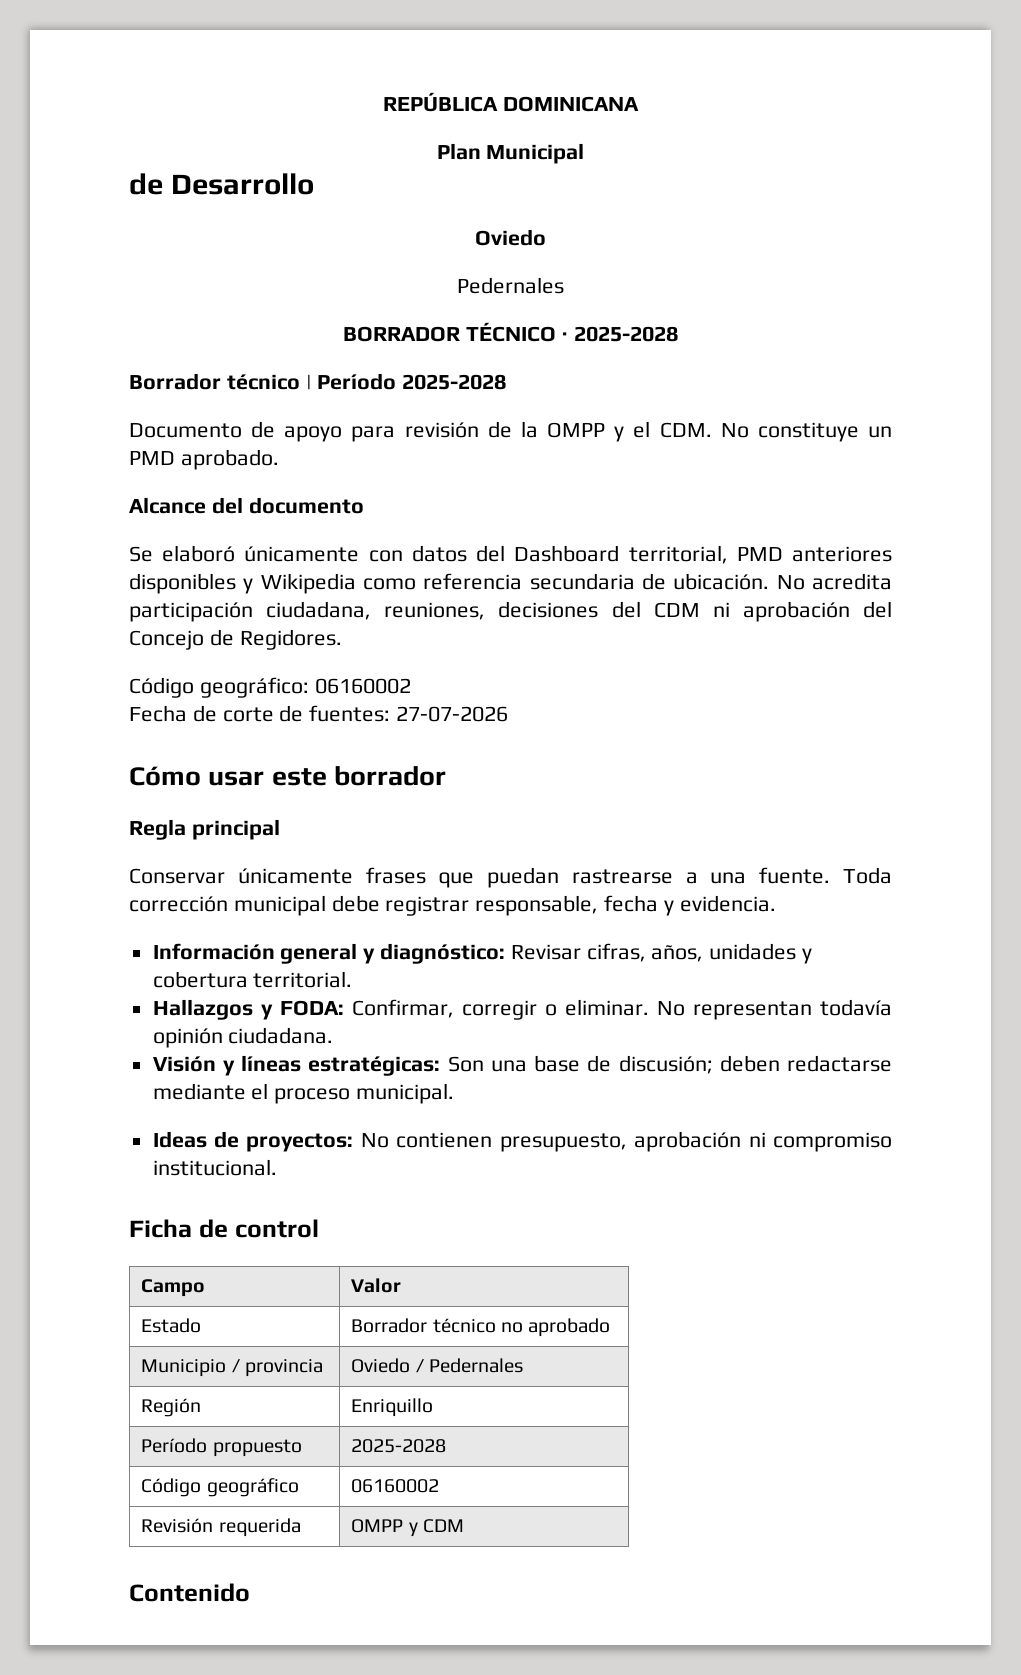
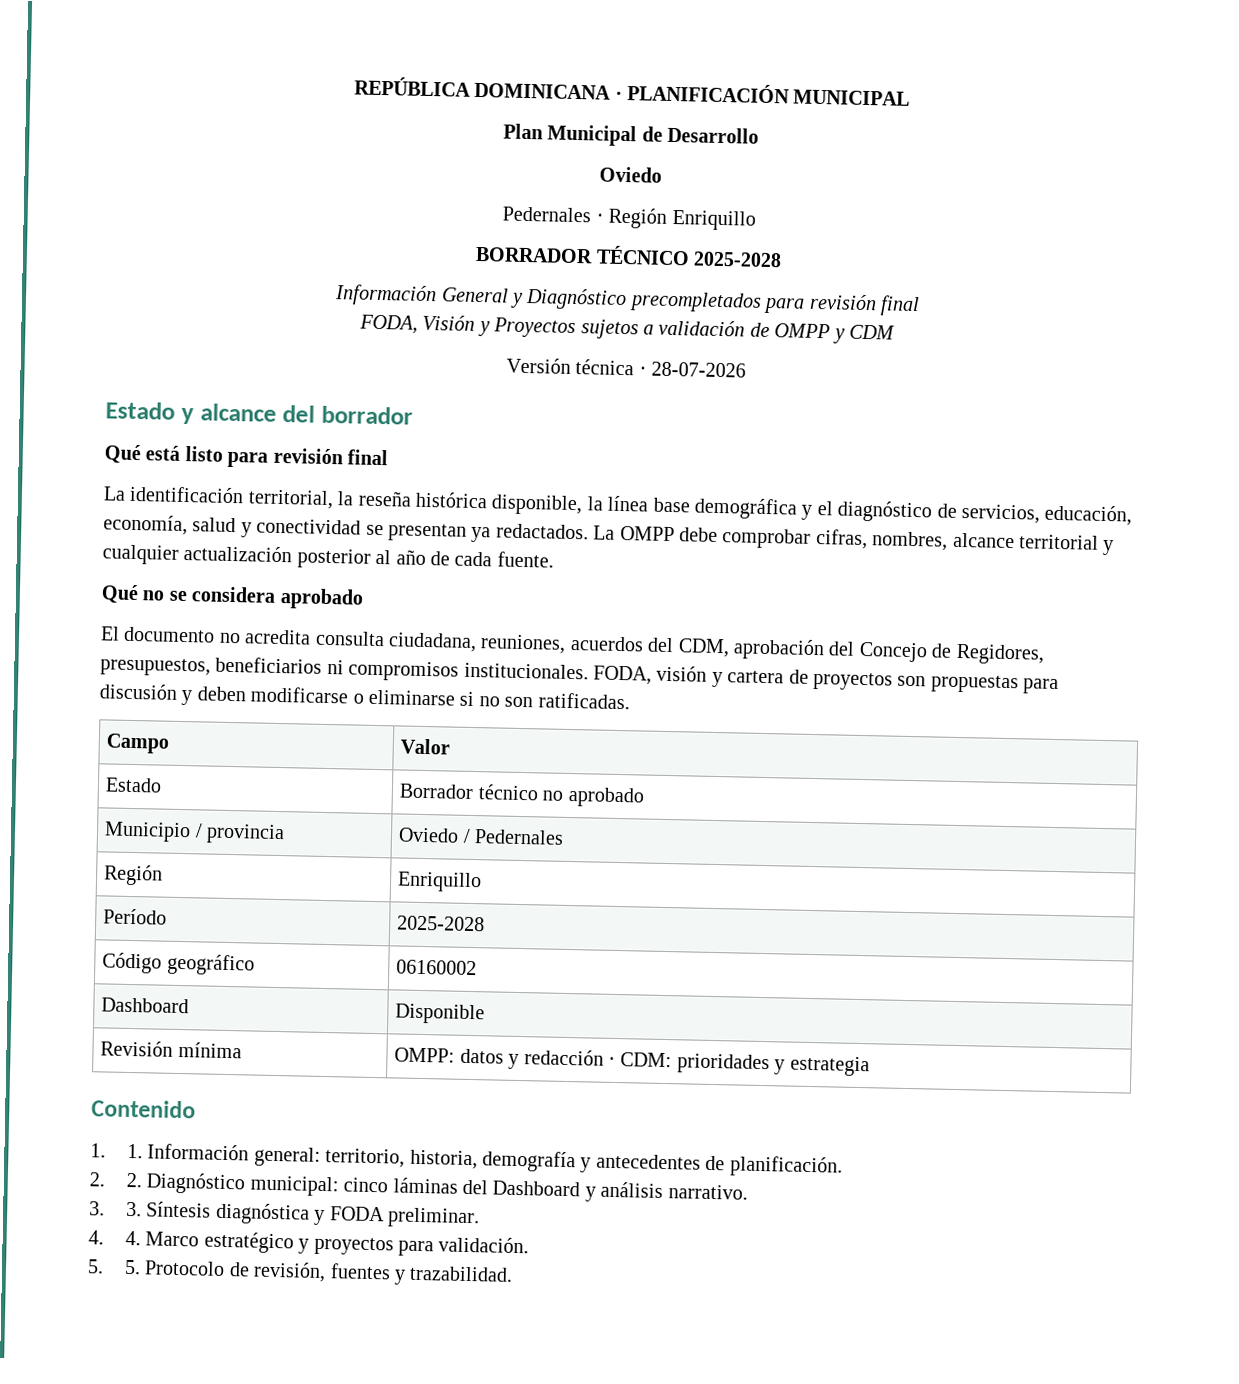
(639, 104) none -> [614,82,911,106] · PLANIFICACIÓN MUNICIPAL
(585, 153) // -> (638, 135) none
(564, 285) none -> [595,207,756,231] · Región Enriquillo
[561,326,678,342] [129,373,507,390] [129,421,892,442] [129,449,279,470] [129,497,364,514] [129,545,892,564] [129,573,893,594] [129,601,892,622] [129,629,342,650] [129,677,411,698] [129,705,509,722] [129,766,446,786] [129,819,280,840] [129,867,893,888] [129,895,776,916] [152,943,813,964] [152,971,353,988] [152,999,892,1020] [152,1027,334,1048] [152,1055,893,1076] [152,1083,455,1104] [152,1131,892,1152] [152,1159,277,1176] [129,1219,319,1238] · 2025-2028 // Borrador técnico | Período 2025-2028 // Documento de apoyo para revisión de la OMPP y el CDM. No constituye un PMD aprobado. // Alcance del documento // Se elaboró únicamente con datos del Dashboard territorial, PMD anteriores disponibles y Wikipedia como referencia secundaria de ubicación. No acredita participación ciudadana, reuniones, decisiones del CDM ni aprobación del Concejo de Regidores. // Código geográfico: 06160002 // Fecha de corte de fuentes: 27-07-2026 // Cómo usar este borrador // Regla principal // Conservar únicamente frases que puedan rastrearse a una fuente. Toda corrección municipal debe registrar responsable, fecha y evidencia. // Información general y diagnóstico: Revisar cifras, años, unidades y cobertura territorial. // Hallazgos y FODA: Confirmar, corregir o eliminar. No representan todavía opinión ciudadana. // Visión y líneas estratégicas: Son una base de discusión; deben redactarse mediante el proceso municipal. // Ideas de proyectos: No contienen presupuesto, aprobación ni compromiso institucional. // Ficha de control -> [692,251,782,268] [334,284,920,317] [359,314,895,344] [505,357,747,378] [105,401,413,425] [104,444,388,468] [103,485,1133,526] [103,514,1115,556] [102,544,554,569] [101,584,364,610] [100,626,1045,665] [100,656,1060,695] [99,683,630,710] 2025-2028 // Información General y Diagnóstico precompletados para revisión final // FODA, Visión y Proyectos sujetos a validación de OMPP y CDM // Versión técnica · 28-07-2026 // Estado y alcance del borrador // Qué está listo para revisión final // La identificación territorial, la reseña histórica disponible, la línea base demográfica y el diagnóstico de servicios, educación, economía, salud y conectividad se presentan ya redactados. La OMPP debe comprobar cifras, nombres, alcance territorial y cualquier actualización posterior al año de cada fuente. // Qué no se considera aprobado // El documento no acredita consulta ciudadana, reuniones, acuerdos del CDM, aprobación del Concejo de Regidores, presupuestos, beneficiarios ni compromisos institucionales. FODA, visión y cartera de proyectos son propuestas para discusión y deben modificarse o eliminarse si no son ratificadas.
[212,1439,302,1457] propuesto -> (168, 916) none
(440, 1486) none -> [101,997,190,1014] [395,1003,486,1025] // Dashboard | Disponible
[218,1518,301,1537] [351,1519,464,1537] [129,1583,250,1602] requerida | OMPP y CDM // Contenido -> [177,1041,242,1059] [394,1047,870,1077] [91,1099,196,1119] [90,1143,843,1178] [89,1172,748,1202] [89,1201,480,1229] [88,1230,530,1257] [87,1259,514,1285] mínima | OMPP: datos y redacción · CDM: prioridades y estrategia // Contenido // 1. 1. Información general: territorio, historia, demografía y antecedentes de planificación. // 2. 2. Diagnóstico municipal: cinco láminas del Dashboard y análisis narrativo. // 3. 3. Síntesis diagnóstica y FODA preliminar. // 4. 4. Marco estratégico y proyectos para validación. // 5. 5. Protocolo de revisión, fuentes y trazabilidad.

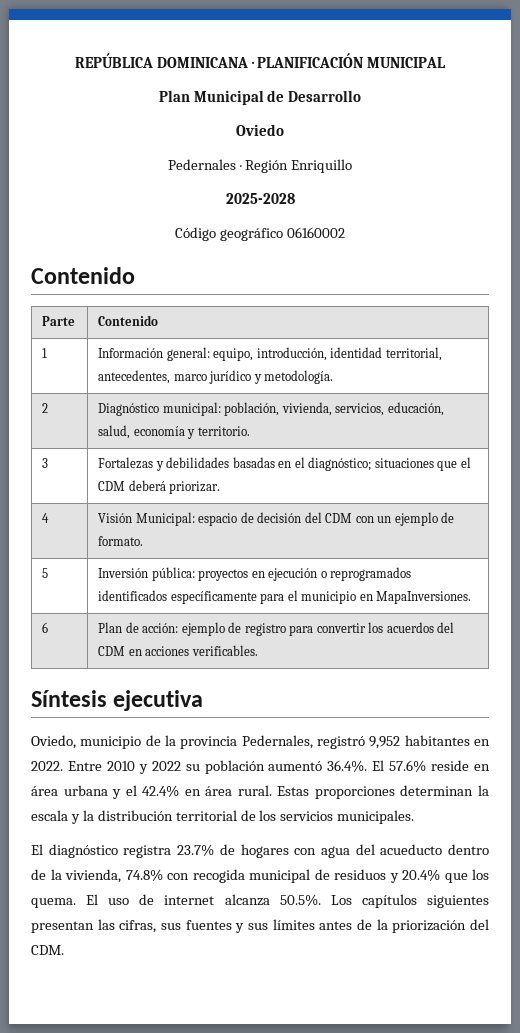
[475,245,782,268] [334,284,920,317] [359,314,895,344] [505,357,747,378] [105,401,413,425] [104,444,388,468] [103,485,1133,526] [103,514,1115,556] [102,544,554,569] [101,584,364,610] [100,626,1045,665] [100,656,1060,695] [99,683,630,710] [106,733,171,754] [400,738,451,755] [105,777,163,793] [399,783,645,808] [104,821,286,845] [398,827,565,845] [103,864,164,886] [397,871,483,893] [103,908,168,925] [397,915,486,932] [102,952,255,976] [396,959,478,976] [101,997,190,1014] [395,1003,486,1025] [100,1040,242,1059] [394,1047,870,1077] [91,1099,196,1119] [90,1143,843,1178] [89,1172,748,1202] [89,1201,480,1229] [88,1230,530,1257] [87,1259,514,1285] BORRADOR TÉCNICO 2025-2028 // Información General y Diagnóstico precompletados para revisión final // FODA, Visión y Proyectos sujetos a validación de OMPP y CDM // Versión técnica · 28-07-2026 // Estado y alcance del borrador // Qué está listo para revisión final // La identificación territorial, la reseña histórica disponible, la línea base demográfica y el diagnóstico de servicios, educación, economía, salud y conectividad se presentan ya redactados. La OMPP debe comprobar cifras, nombres, alcance territorial y cualquier actualización posterior al año de cada fuente. // Qué no se considera aprobado // El documento no acredita consulta ciudadana, reuniones, acuerdos del CDM, aprobación del Concejo de Regidores, presupuestos, beneficiarios ni compromisos institucionales. FODA, visión y cartera de proyectos son propuestas para discusión y deben modificarse o eliminarse si no son ratificadas. // Campo | Valor // Estado | Borrador técnico no aprobado // Municipio / provincia | Oviedo / Pedernales // Región | Enriquillo // Período | 2025-2028 // Código geográfico | 06160002 // Dashboard | Disponible // Revisión mínima | OMPP: datos y redacción · CDM: prioridades y estrategia // Contenido // 1. 1. Información general: territorio, historia, demografía y antecedentes de planificación. // 2. 2. Diagnóstico municipal: cinco láminas del Dashboard y análisis narrativo. // 3. 3. Síntesis diagnóstica y FODA preliminar. // 4. 4. Marco estratégico y proyectos para validación. // 5. 5. Protocolo de revisión, fuentes y trazabilidad. -> [225,193,295,204] [175,227,345,241] [31,267,135,284] [42,316,76,326] [98,315,159,326] [42,348,48,358] [98,347,442,361] [98,370,334,384] [42,403,49,413] [98,402,444,416] [98,425,250,439] [42,458,49,468] [98,457,471,471] [98,480,221,494] [42,513,50,523] [98,512,455,526] [98,536,144,546] [42,568,49,578] [98,567,412,581] [98,590,472,604] [42,622,49,633] [98,622,455,636] [98,645,258,656] [31,690,204,711] [31,735,490,749] [31,760,491,774] [31,785,489,799] [31,810,415,824] [31,844,489,858] [31,869,489,883] [31,894,489,908] [31,919,490,933] [31,945,64,955] 2025-2028 // Código geográfico 06160002 // Contenido // Parte | Contenido // 1 | Información general: equipo, introducción, identidad territorial, antecedentes, marco jurídico y metodología. // 2 | Diagnóstico municipal: población, vivienda, servicios, educación, salud, economía y territorio. // 3 | Fortalezas y debilidades basadas en el diagnóstico; situaciones que el CDM deberá priorizar. // 4 | Visión Municipal: espacio de decisión del CDM con un ejemplo de formato. // 5 | Inversión pública: proyectos en ejecución o reprogramados identificados específicamente para el municipio en MapaInversiones. // 6 | Plan de acción: ejemplo de registro para convertir los acuerdos del CDM en acciones verificables. // Síntesis ejecutiva // Oviedo, municipio de la provincia Pedernales, registró 9,952 habitantes en 2022. Entre 2010 y 2022 su población aumentó 36.4%. El 57.6% reside en área urbana y el 42.4% en área rural. Estas proporciones determinan la escala y la distribución territorial de los servicios municipales. // El diagnóstico registra 23.7% de hogares con agua del acueducto dentro de la vivienda, 74.8% con recogida municipal de residuos y 20.4% que los quema. El uso de internet alcanza 50.5%. Los capítulos siguientes presentan las cifras, sus fuentes y sus límites antes de la priorización del CDM.

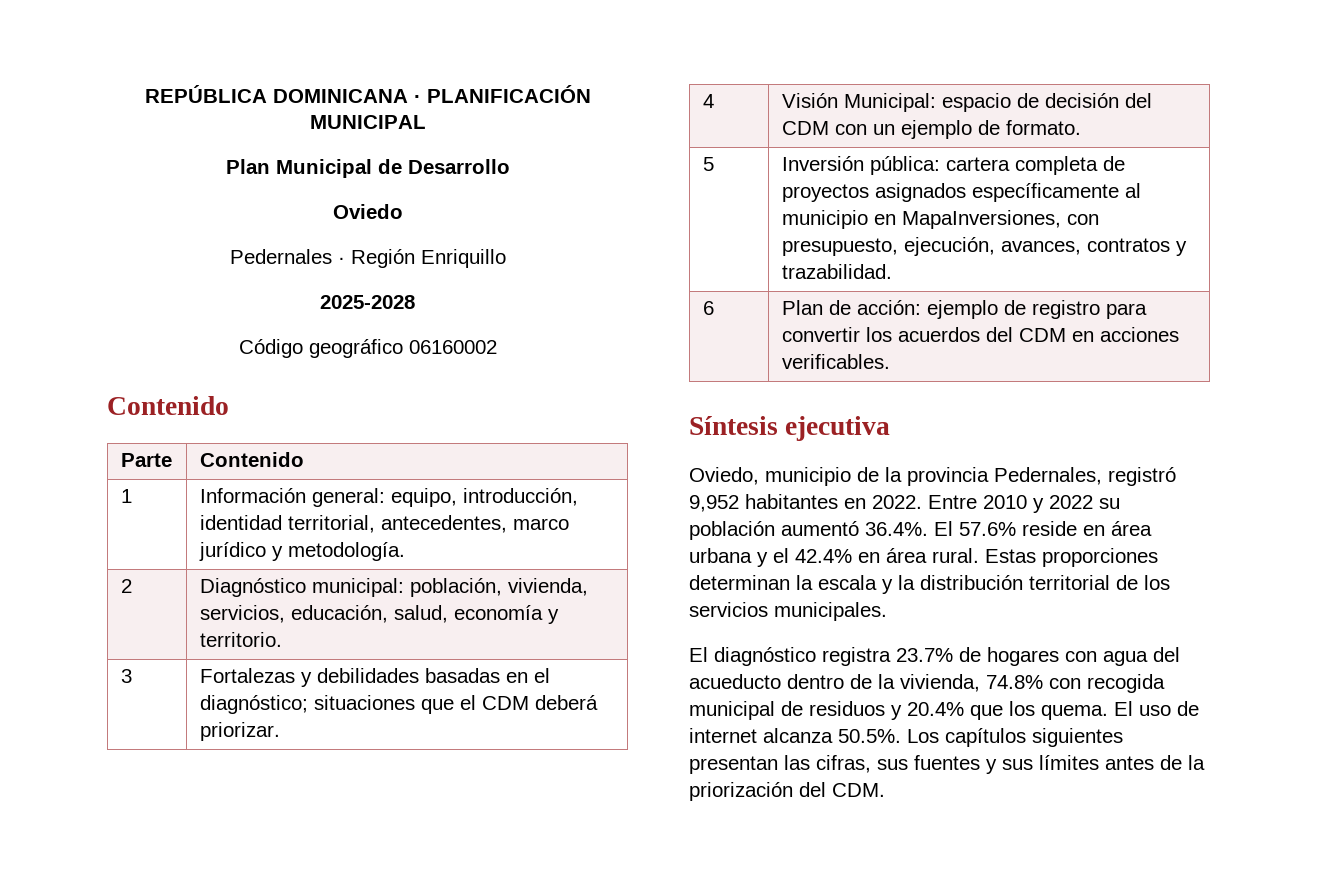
[198,567,412,581] [98,590,472,604] proyectos en ejecución o reprogramados identificados específicamente para el municipio en MapaInversiones. -> [945,156,1125,175] [781,183,1141,202] [781,210,1099,229] [781,237,1187,256] [781,264,892,279] cartera completa de proyectos asignados específicamente al municipio en MapaInversiones, con presupuesto, ejecución, avances, contratos y trazabilidad.

